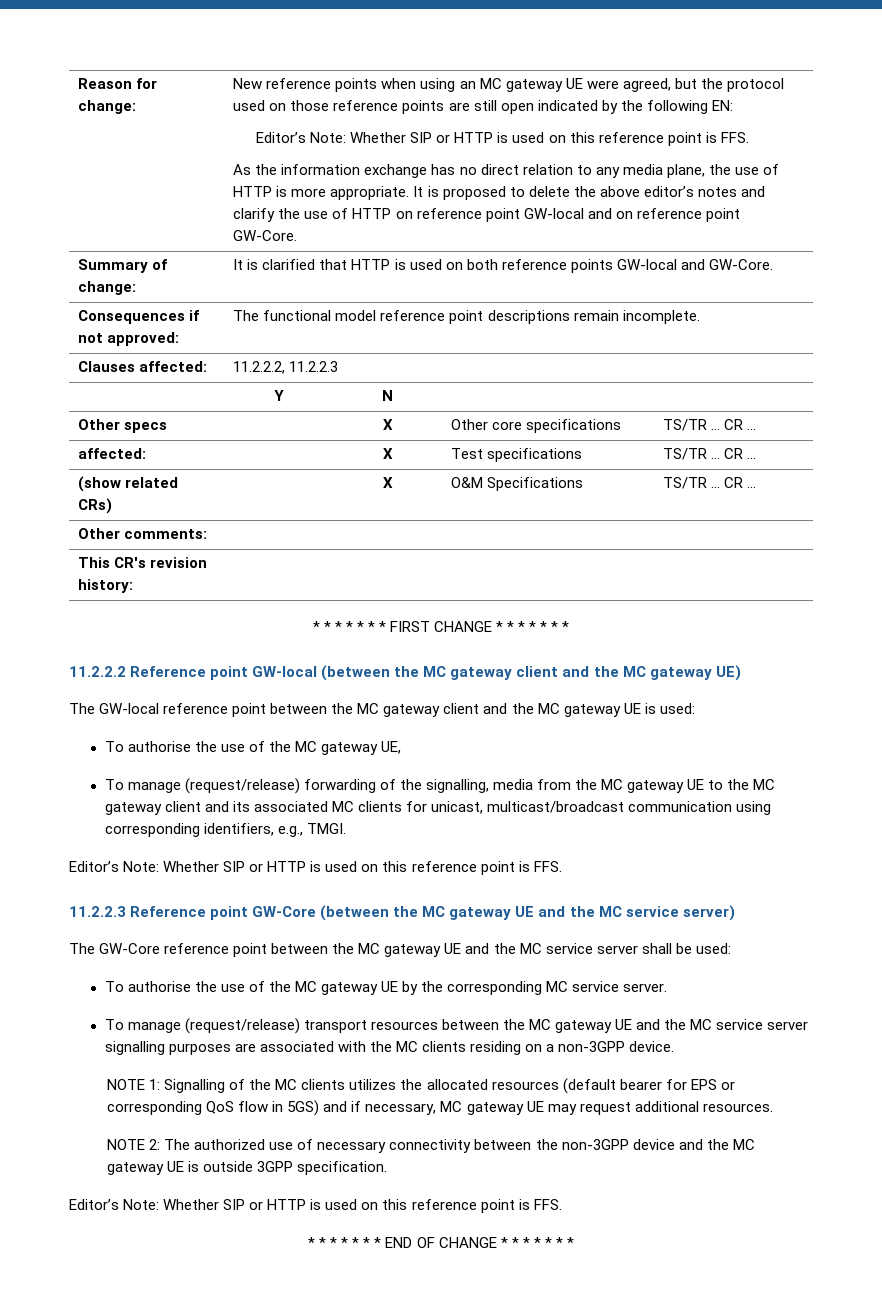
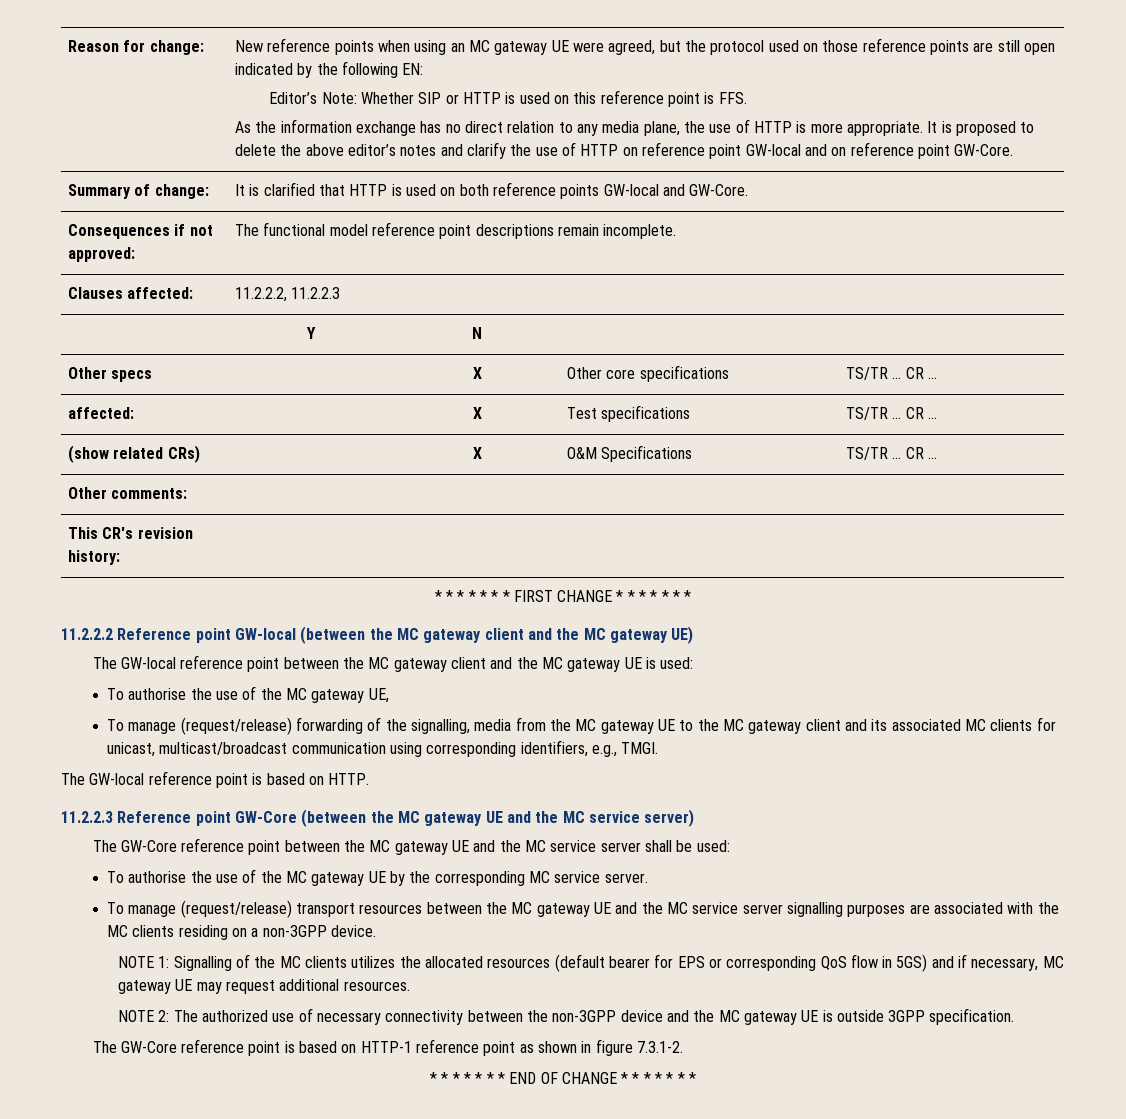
[69,861,562,875] Editor’s Note: Whether SIP or HTTP is used on this reference point is FFS. -> [61,771,370,788] The GW-local reference point is based on HTTP.
[69,1199,562,1213] Editor’s Note: Whether SIP or HTTP is used on this reference point is FFS. -> [92,1039,683,1056] The GW-Core reference point is based on HTTP-1 reference point as shown in figure 7.3.1-2.

